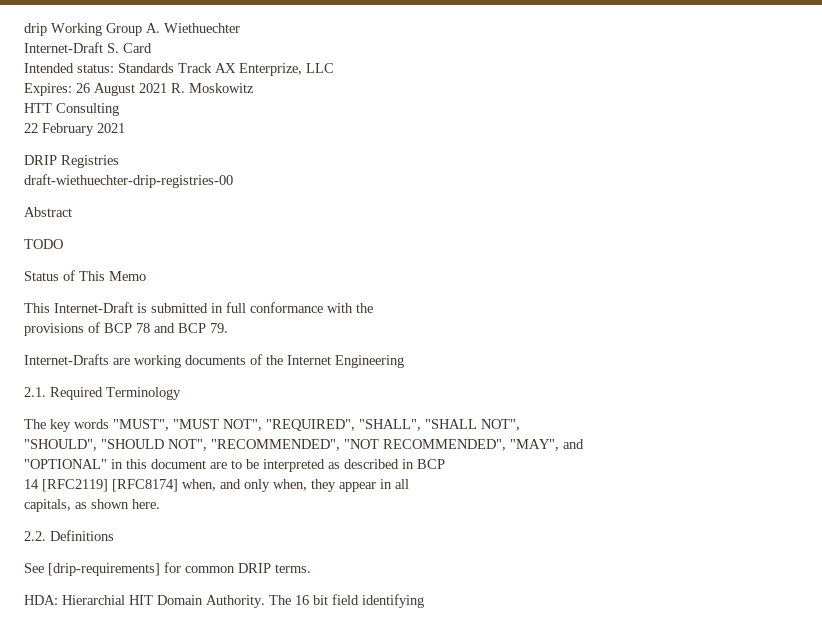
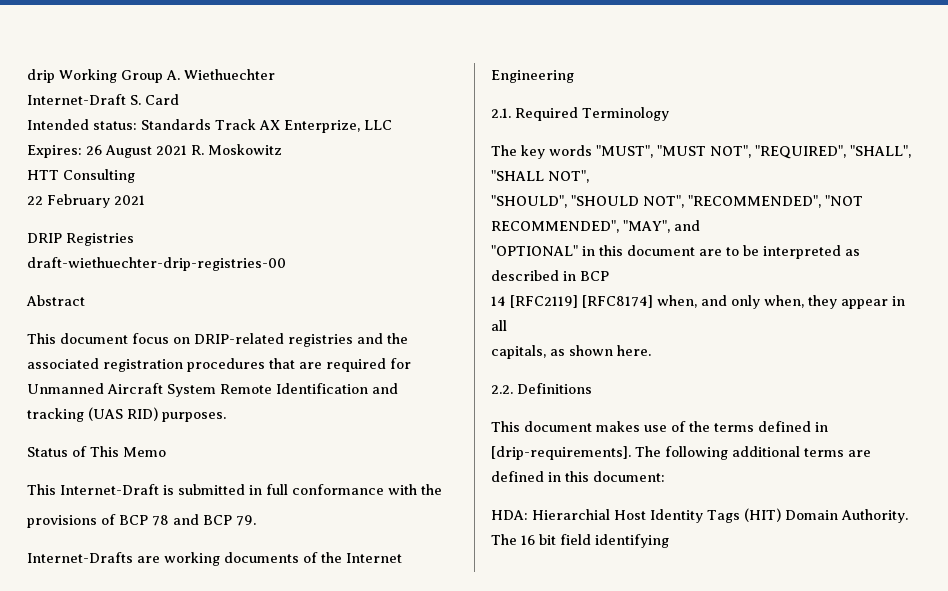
[24,239,63,249] TODO -> [27,333,408,347] [27,358,411,372] [27,383,398,397] [27,407,226,422] This document focus on DRIP-related registries and the associated registration procedures that are required for Unmanned Aircraft System Remote Identification and tracking (UAS RID) purposes.
[24,562,311,576] [24,595,153,605] See [drip-requirements] for common DRIP terms. // HDA: Hierarchial HIT -> [491,421,828,432] [491,446,871,460] [491,471,665,482] [491,508,781,523] This document makes use of the terms defined in [drip-requirements]. The following additional terms are defined in this document: // HDA: Hierarchial Host Identity Tags (HIT)

